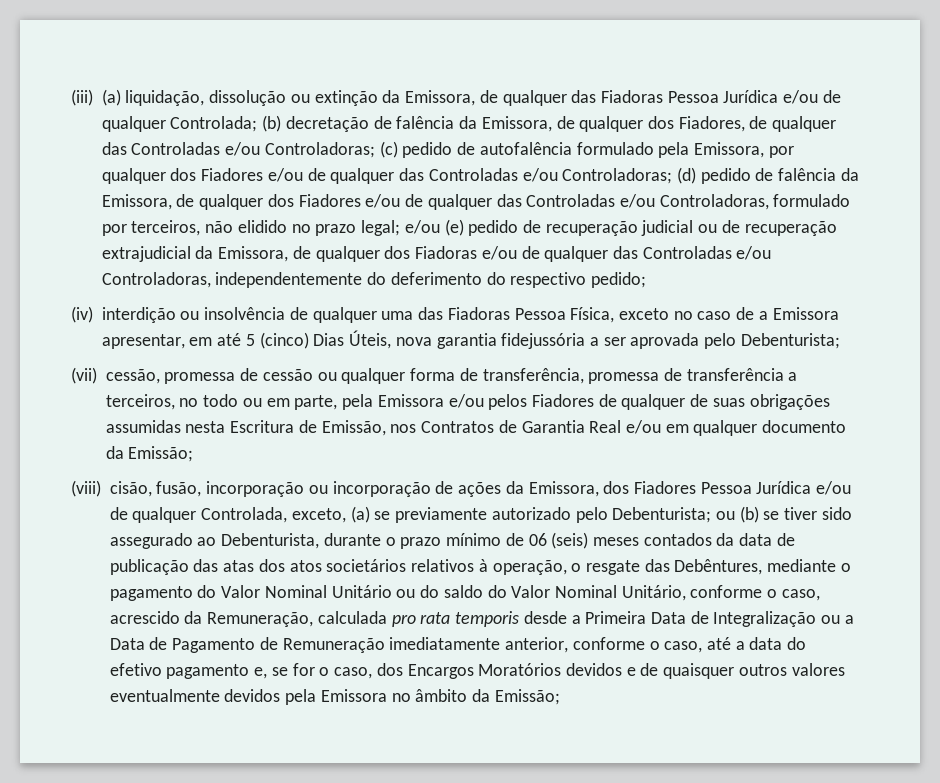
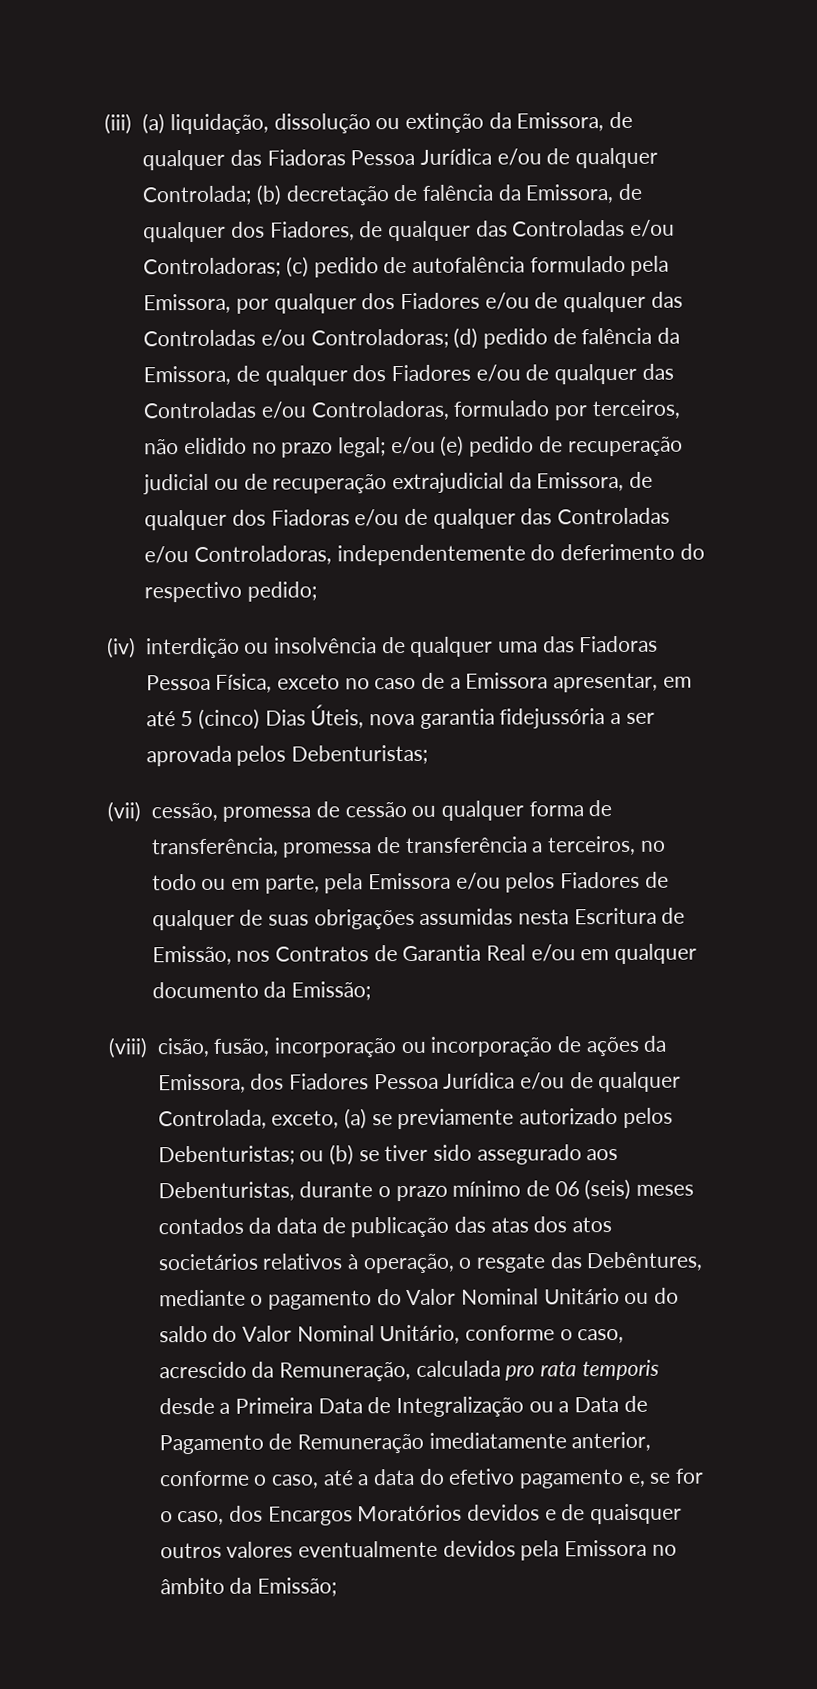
[704,333,840,349] pelo Debenturista; -> [236,744,428,766] pelos Debenturistas;
[575,507,712,523] pelo Debenturista; -> [622,1107,673,1128] [157,1145,295,1166] pelos Debenturistas;
[197,533,320,549] ao Debenturista, -> [586,1149,619,1161] [157,1181,295,1202] aos Debenturistas,

